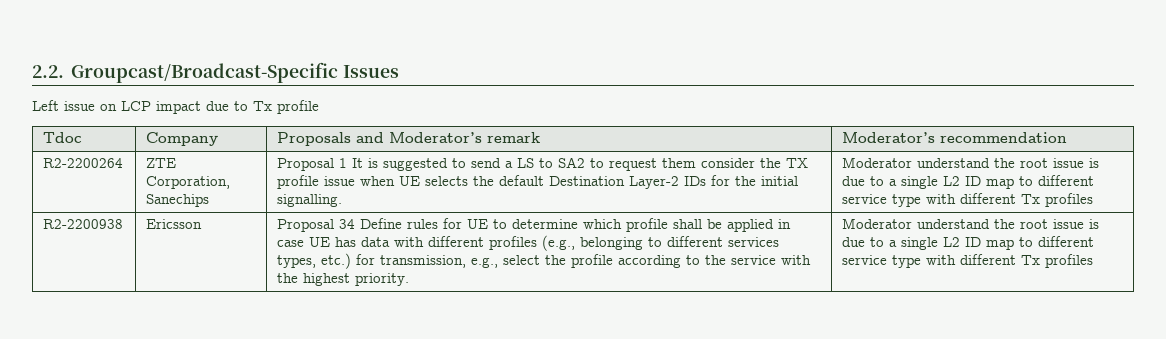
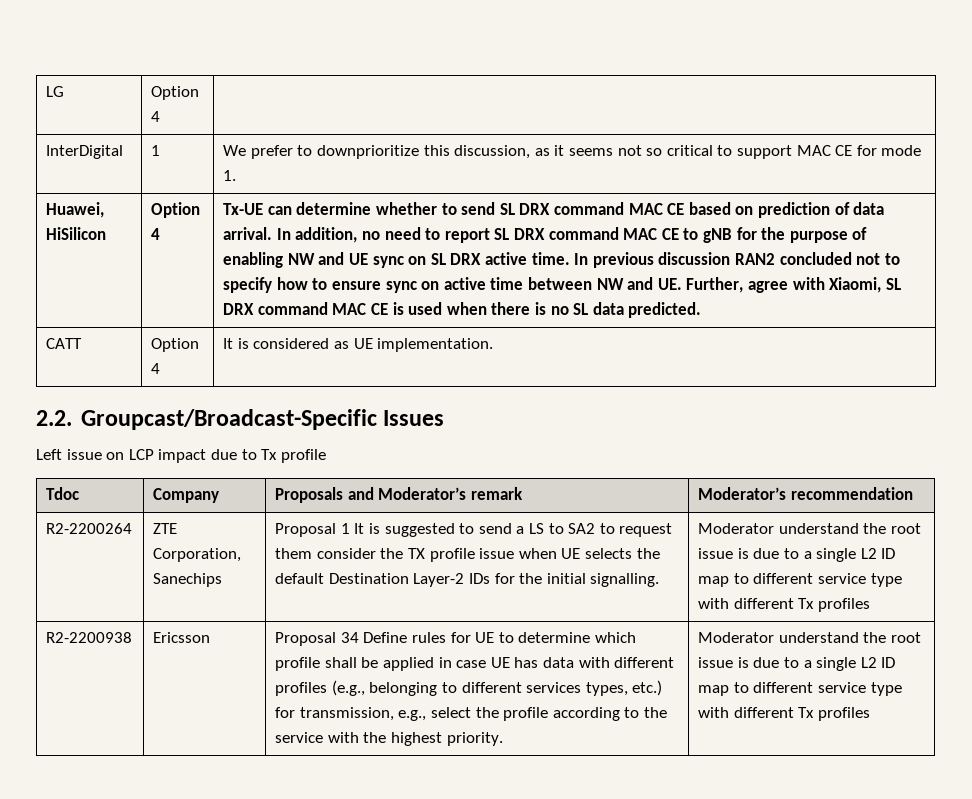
(32, 71) none -> [46,86,65,97] [151,86,200,100] [151,111,161,122] [46,145,124,159] [151,145,161,156] [223,145,922,159] [223,170,237,181] [46,202,105,218] [46,227,107,240] [151,202,201,218] [151,228,161,240] [223,202,885,218] [223,227,868,243] [223,252,900,268] [223,277,901,293] [223,302,702,318] [46,338,83,349] [151,338,200,352] [151,363,161,374] [223,338,494,352] LG | Option 4 | // InterDigital | 1 | We prefer to downprioritize this discussion, as it seems not so critical to support MAC CE for mode 1. // Huawei, HiSilicon | Option 4 | Tx-UE can determine whether to send SL DRX command MAC CE based on prediction of data arrival. In addition, no need to report SL DRX command MAC CE to gNB for the purpose of enabling NW and UE sync on SL DRX active time. In previous discussion RAN2 concluded not to specify how to ensure sync on active time between NW and UE. Further, agree with Xiaomi, SL DRX command MAC CE is used when there is no SL data predicted. // CATT | Option 4 | It is considered as UE implementation. //

